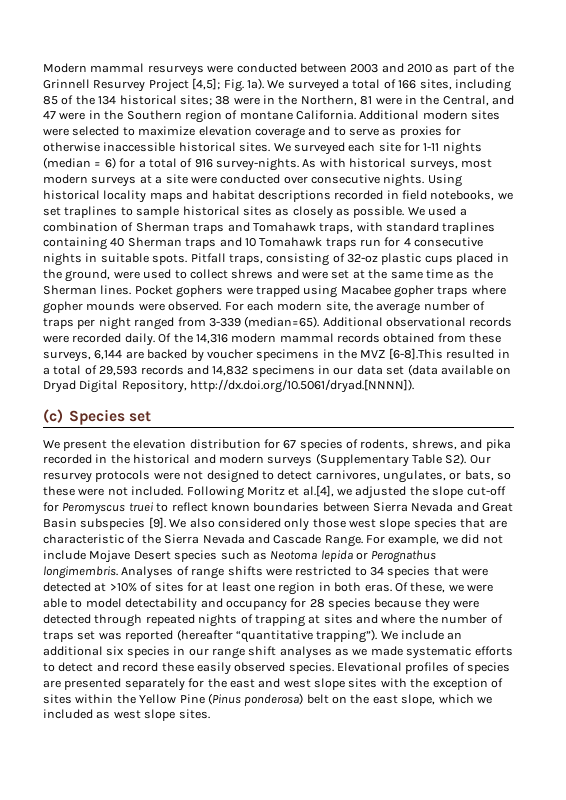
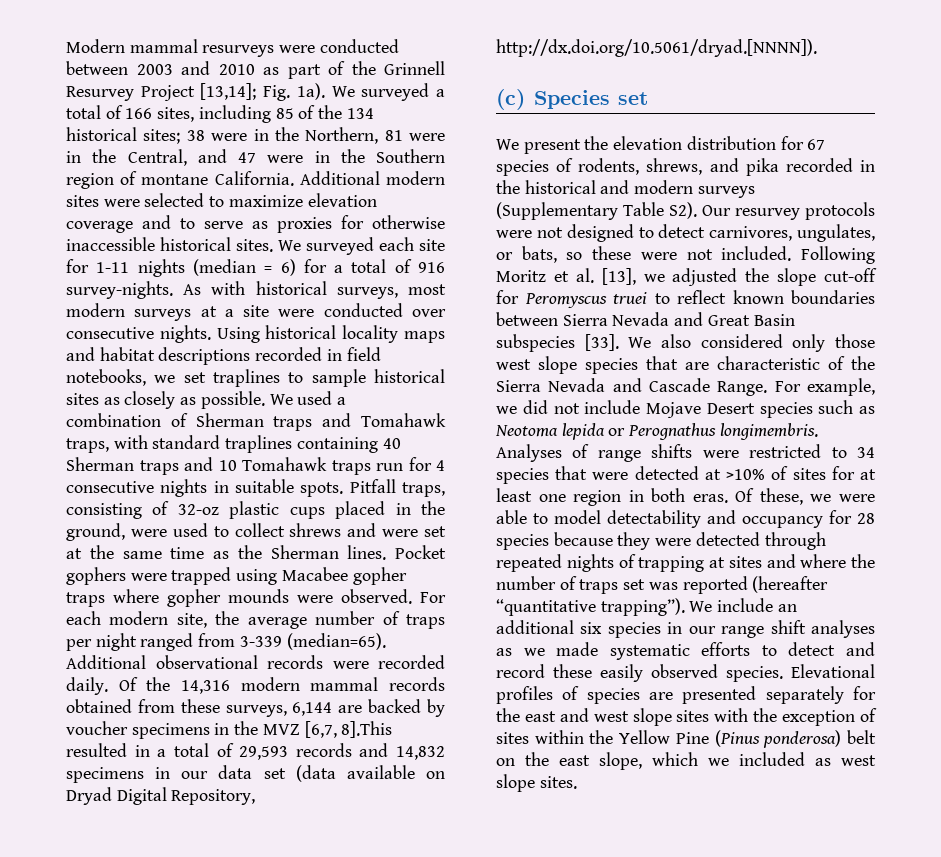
[192,78,221,90] [4,5]; -> [200,83,257,100] [13,14];
[388,348,443,360] [6-8].This -> [304,721,393,738] [6,7, 8].This
[302,485,334,497] al.[4], -> [575,268,636,285] al. [13],
[148,517,166,529] [9]. -> [584,334,619,351] [33].

